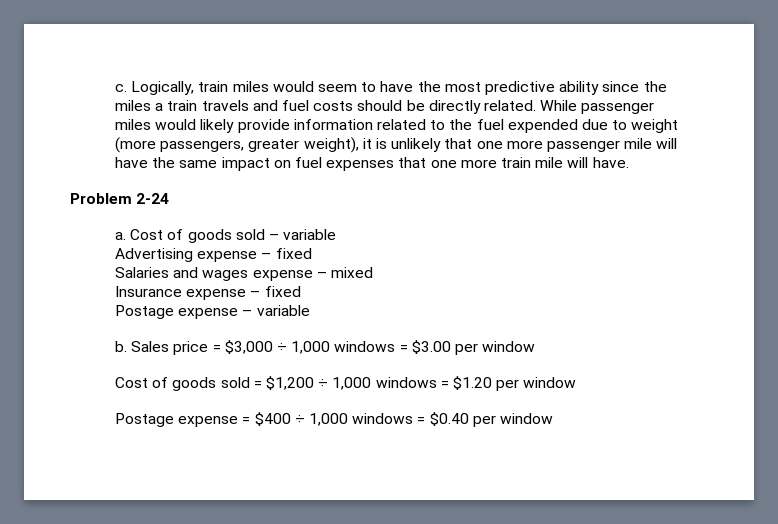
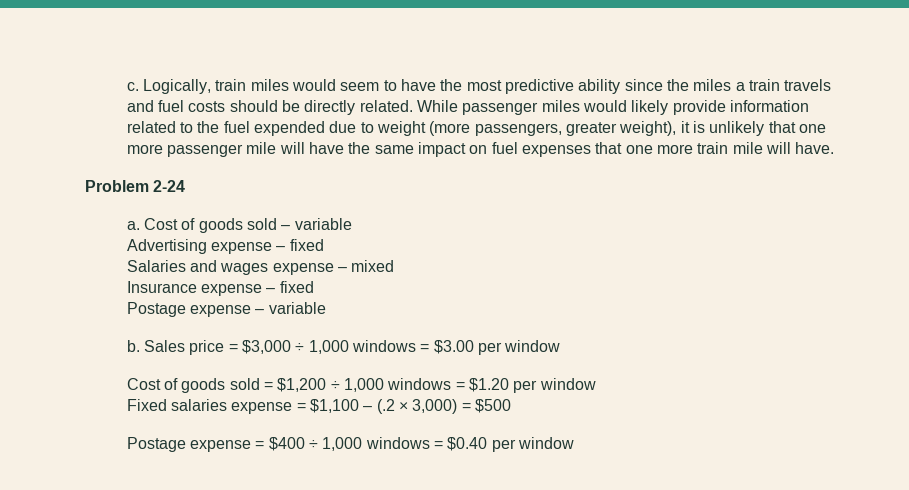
(577, 382) none -> [126,399,511,414] // Fixed salaries expense = $1,100 – (.2 × 3,000) = $500

